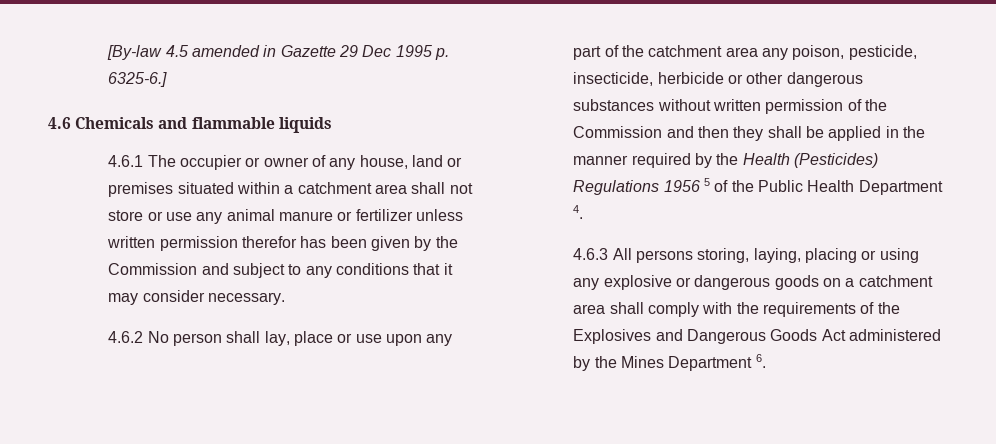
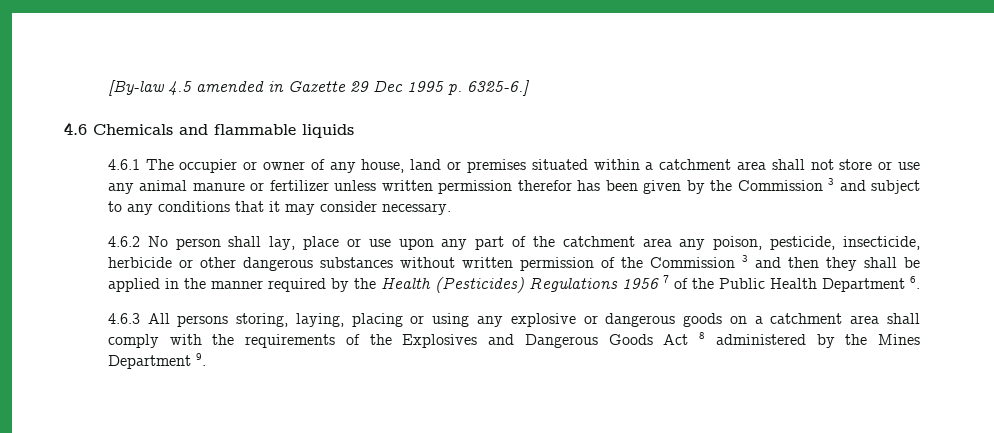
(198, 269) none -> [828,178,835,185] 3
(663, 132) none -> [741,255,748,262] 3
[704,178,711,186] 5 -> [662,275,669,283] 7
[573,205,584,219] 4. -> [909,276,920,289] 6.
(846, 335) none -> [699,332,706,339] 8
[755,354,766,368] 6. -> [195,353,206,366] 9.

